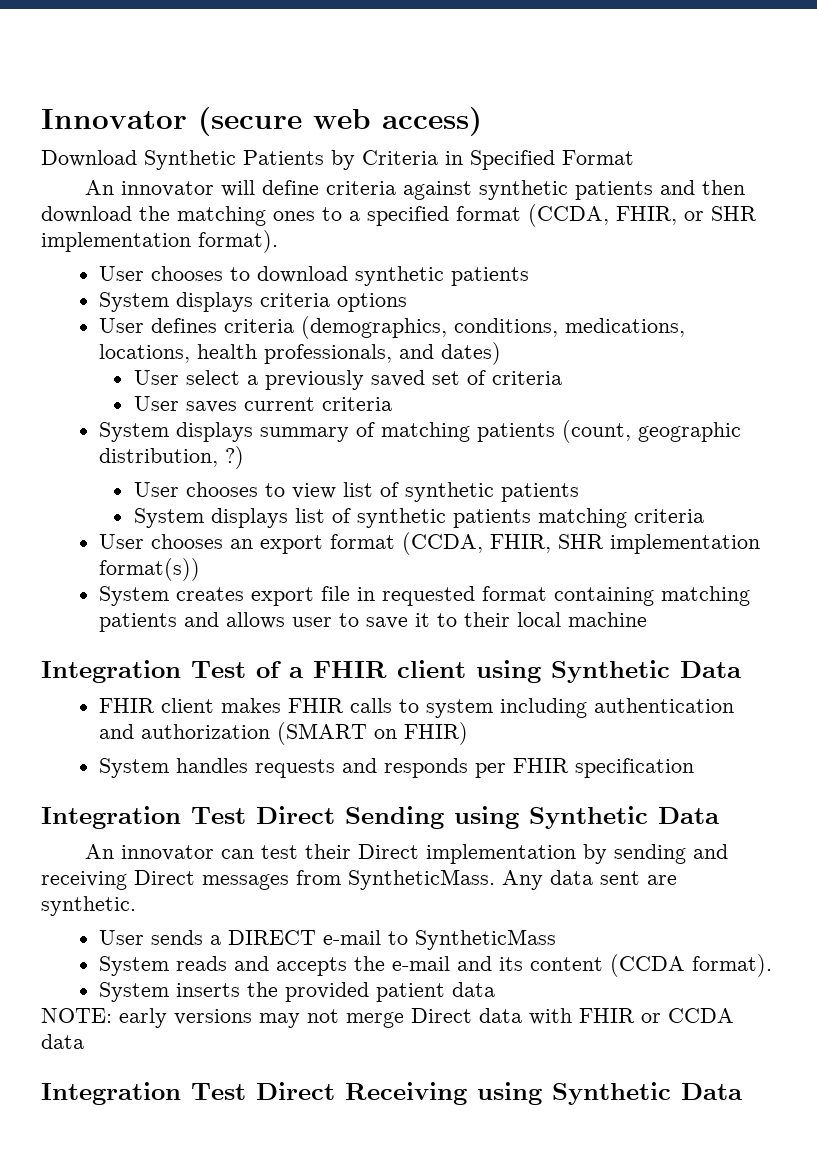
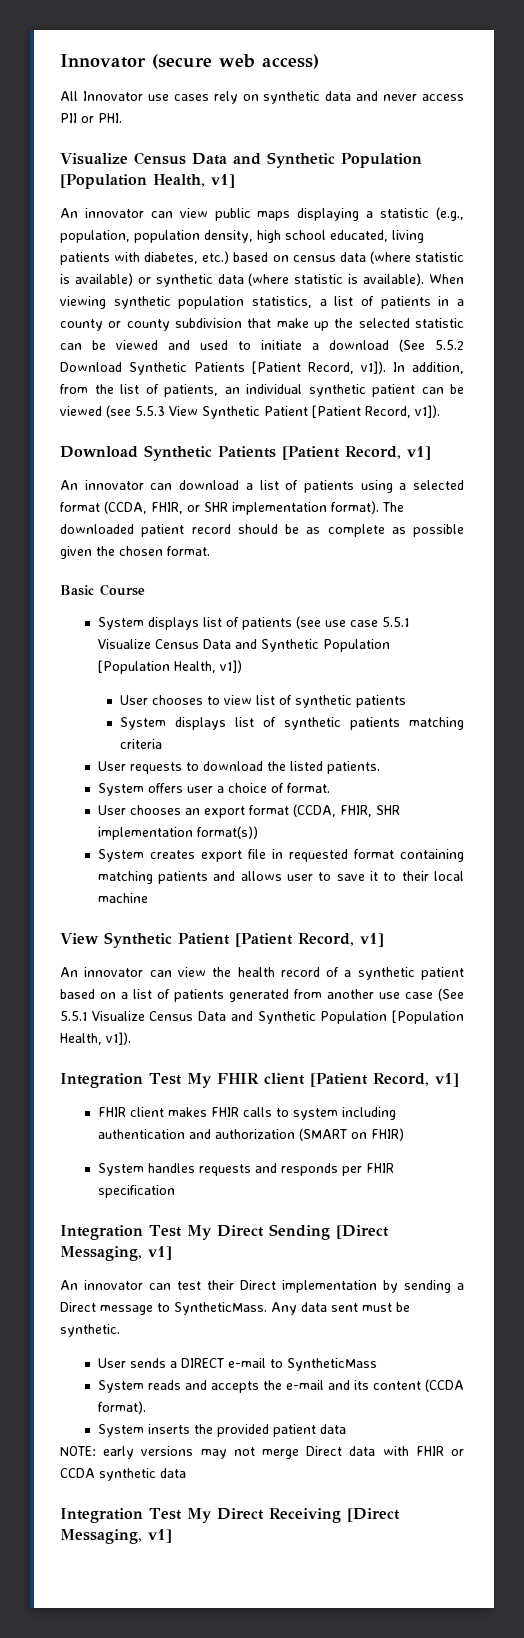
[41,150,634,170] [85,180,746,200] [41,206,449,226] Download Synthetic Patients by Criteria in Specified Format // An innovator will define criteria against synthetic patients and then download the matching ones to a specified -> [60,91,464,104] [60,113,122,123] [60,152,422,168] [60,174,235,189] [60,207,465,221] [60,230,424,243] [60,251,464,265] [60,273,465,287] [60,296,465,309] [60,318,464,331] [60,339,464,352] [60,361,464,375] [60,384,464,397] [60,405,440,419] [60,445,431,461] [60,480,464,493] All Innovator use cases rely on synthetic data and never access PII or PHI. // Visualize Census Data and Synthetic Population [Population Health, v1] // An innovator can view public maps displaying a statistic (e.g., population, population density, high school educated, living patients with diabetes, etc.) based on census data (where statistic is available) or synthetic data (where statistic is available). When viewing synthetic population statistics, a list of patients in a county or county subdivision that make up the selected statistic can be viewed and used to initiate a download (See 5.5.2 Download Synthetic Patients [Patient Record, v1]). In addition, from the list of patients, an individual synthetic patient can be viewed (see 5.5.3 View Synthetic Patient [Patient Record, v1]). // Download Synthetic Patients [Patient Record, v1] // An innovator can download a list of patients using a selected
[99,266,530,286] [99,292,408,312] [99,316,686,339] [99,342,502,365] [133,370,562,390] [133,396,392,413] [99,420,742,443] [99,446,245,469] // User chooses to download synthetic patients // System displays criteria options // User defines criteria (demographics, conditions, medications, locations, health professionals, and dates) // User select a previously saved set of criteria // User saves current criteria // System displays summary of matching patients (count, geographic distribution, ?) -> [382,502,404,512] [60,524,464,537] [60,546,210,559] [60,584,145,596] [97,616,409,630] [97,639,390,652] [97,660,242,674] The downloaded patient record should be as complete as possible given the chosen format. // Basic Course // System displays list of patients (see use case 5.5.1 Visualize Census Data and Synthetic Population [Population Health, v1])
(704, 516) none -> [97,761,380,774] [97,783,330,796] // User requests to download the listed patients. // System offers user a choice of format.
[41,660,741,683] Integration Test of a FHIR client using Synthetic Data -> [60,932,384,948] [60,967,465,980] [60,988,464,1002] [60,1010,465,1024] [60,1032,131,1045] [60,1073,459,1088] View Synthetic Patient [Patient Record, v1] // An innovator can view the health record of a synthetic patient based on a list of patients generated from another use case (See 5.5.1 Visualize Census Data and Synthetic Population [Population Health, v1]). // Integration Test My FHIR client [Patient Record, v1]
(246, 815) none -> [186,1225,212,1240] My
[454,806,719,829] using Synthetic Data -> [335,1225,389,1239] [60,1246,172,1261] [Direct Messaging, v1]
[693,844,729,859] [41,870,341,890] and receiving Direct messages from -> [457,1283,464,1290] [60,1302,170,1315] a Direct message to
[647,875,677,885] are -> [362,1302,410,1312] must be
(734, 1015) none -> [99,1468,156,1481] synthetic
(246, 1091) none -> [186,1508,212,1523] My
[477,1082,742,1105] using Synthetic Data -> [346,1508,400,1522] [60,1529,172,1544] [Direct Messaging, v1]

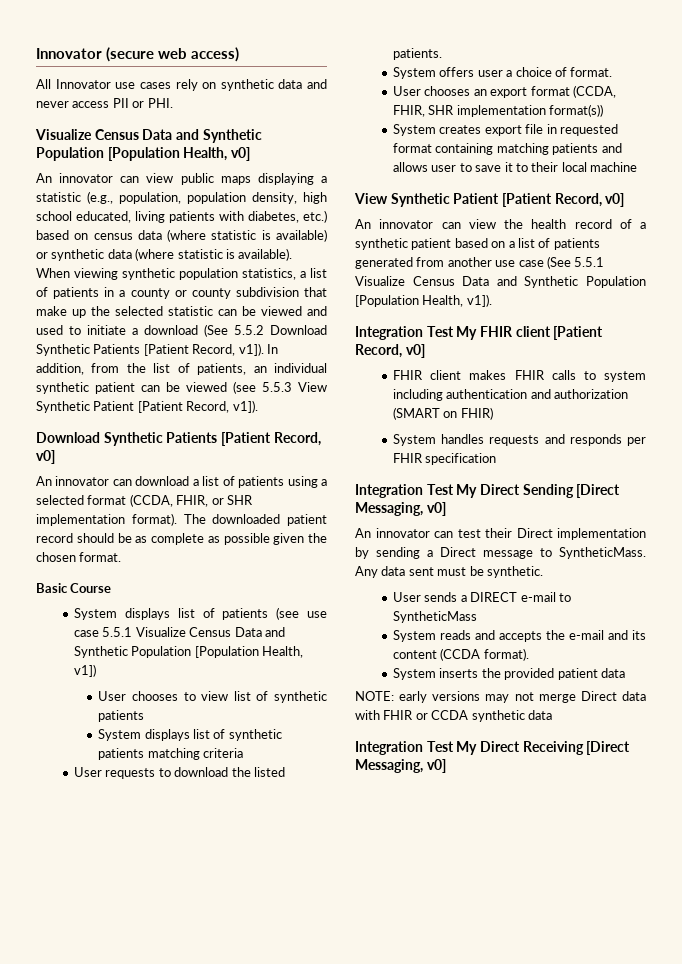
[211,174,235,188] v1] -> [230,147,250,161] v0]
[407,446,431,460] v1] -> [36,450,55,464] v0]
[360,933,384,947] v1] -> [605,193,625,207] v0]
[434,1073,459,1087] v1] -> [405,344,425,358] v0]
[148,1246,172,1260] v1] -> [426,502,446,516] v0]
[148,1529,172,1543] v1] -> [426,759,446,773] v0]

